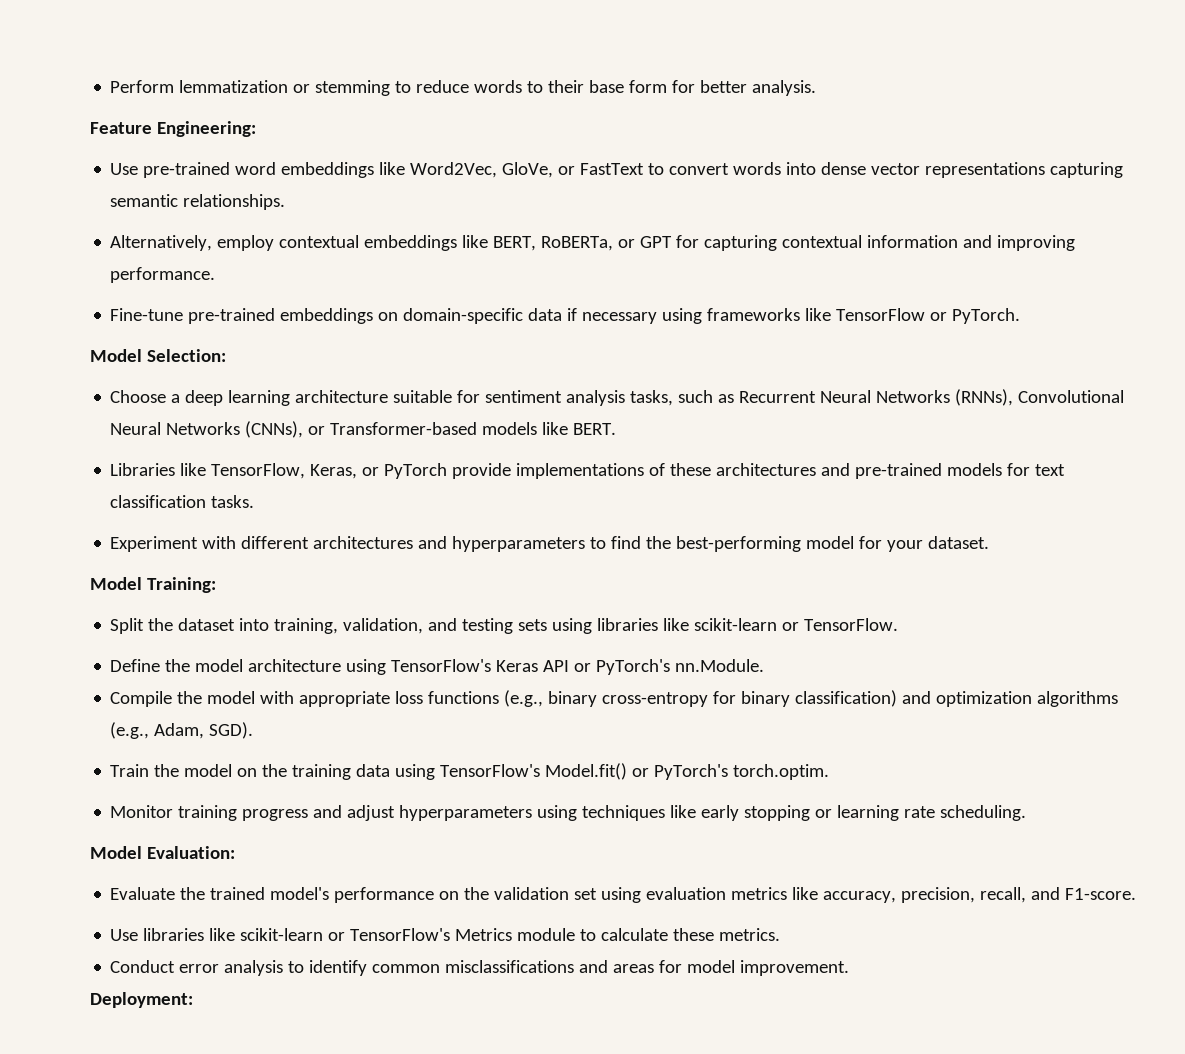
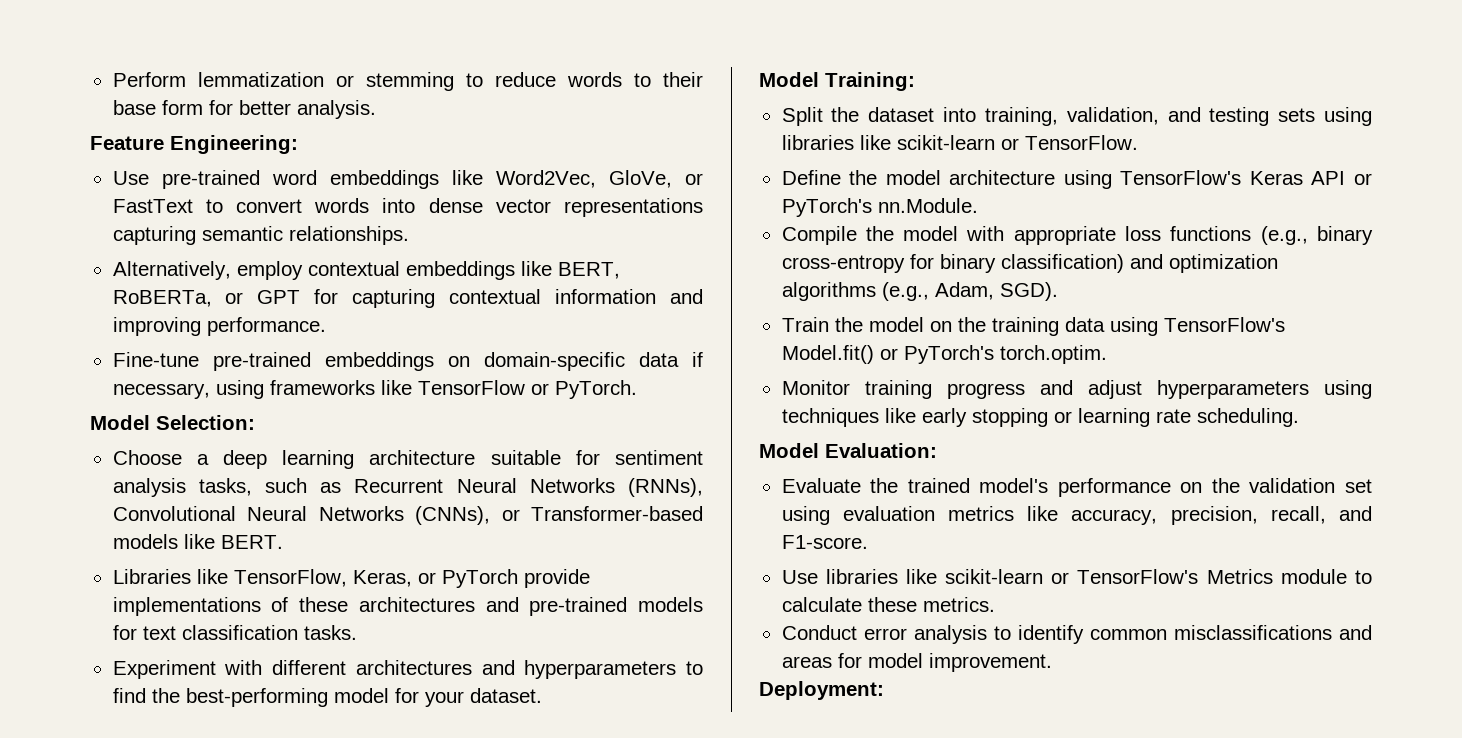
[582,312,658,324] necessary -> [112,383,210,399] necessary,

